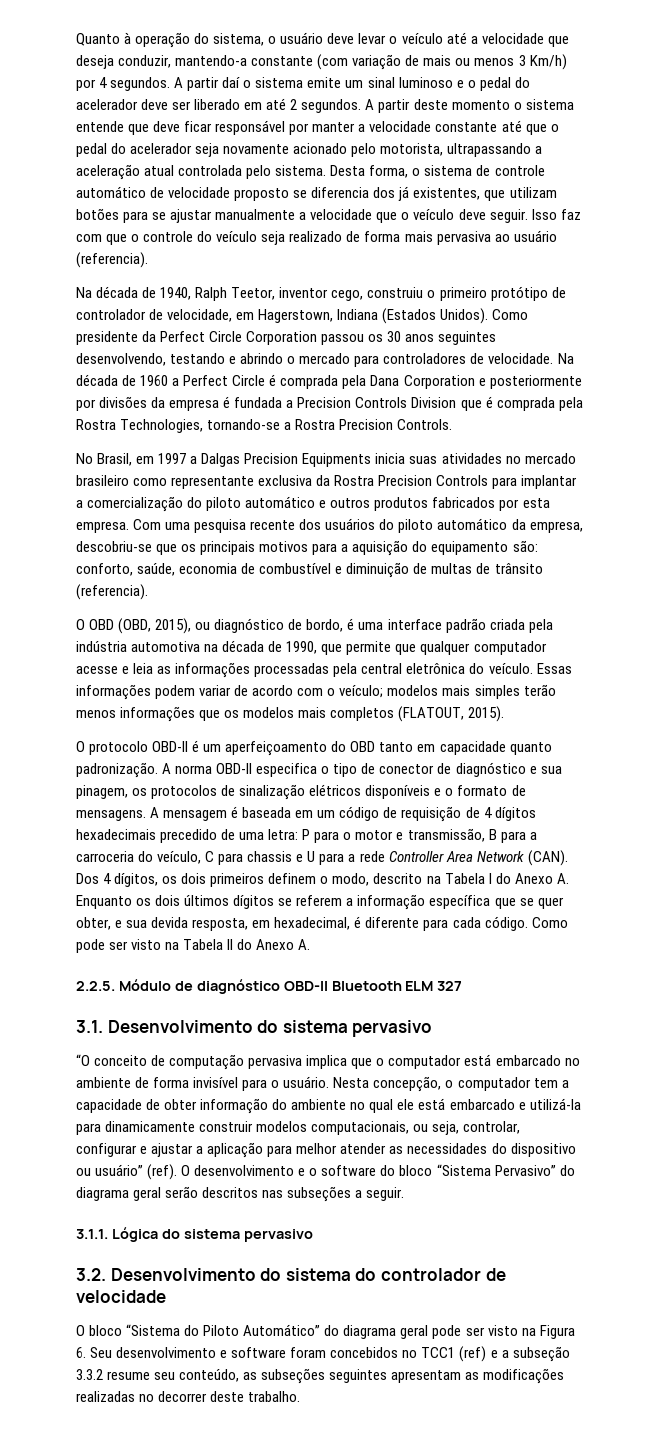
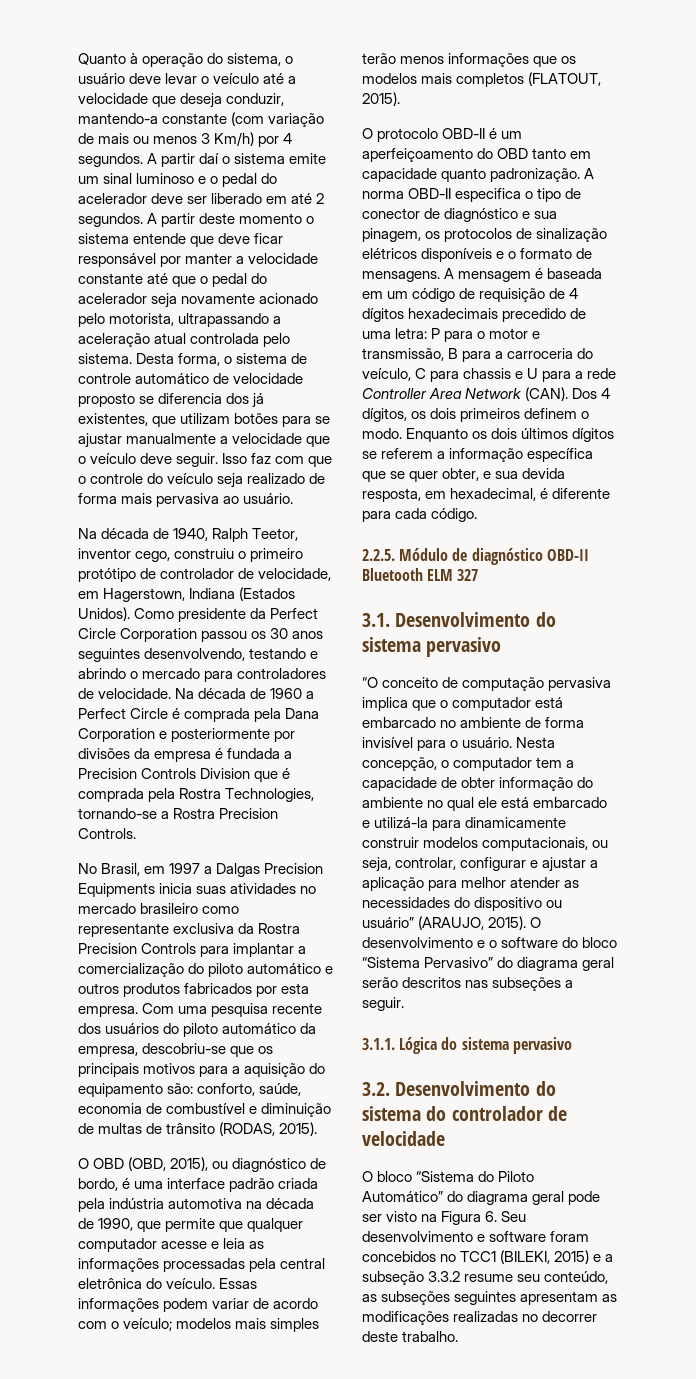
[513,230,557,242] [76,252,148,268] usuário (referencia). -> [243,493,294,504] usuário.
[76,584,148,600] (referencia). -> [219,1122,318,1136] (RODAS, 2015).
[332,873,569,886] modo, descrito na Tabela I do Anexo A. -> [362,428,402,439] modo.
[531,917,568,928] [76,939,311,953] Como pode ser visto na Tabela II do Anexo A. -> (478, 515) none
[147,1164,178,1180] (ref). -> [418,916,527,930] (ARAUJO, 2015).
[459,1346,487,1362] (ref) -> [500,1250,590,1264] (BILEKI, 2015)

